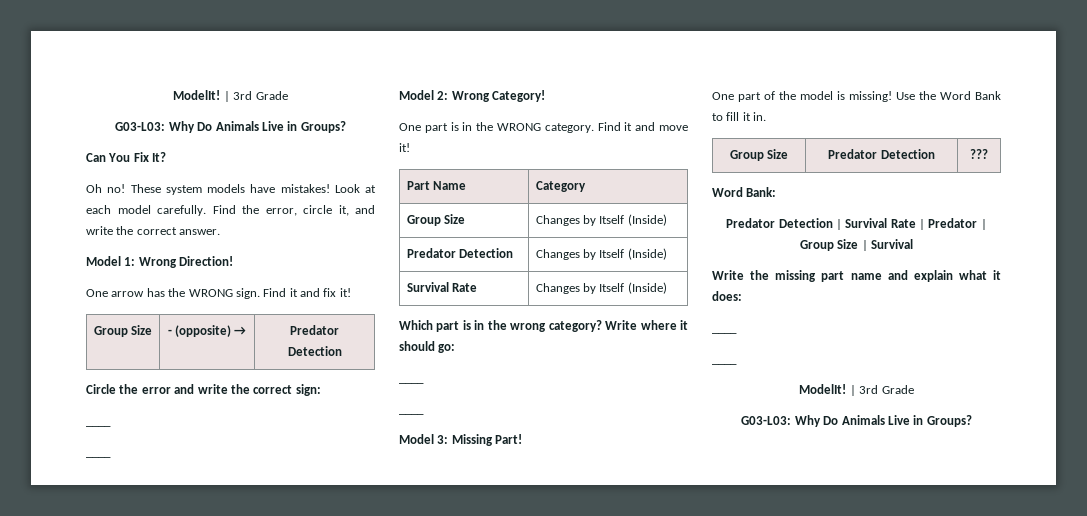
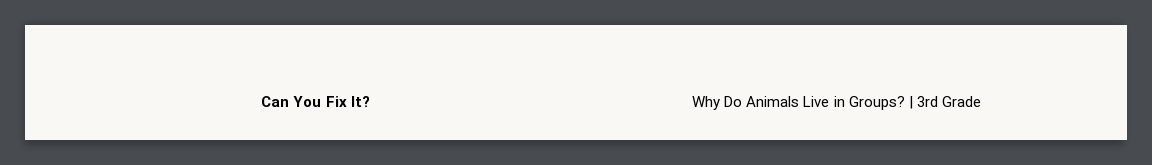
[173,90,288,102] [115,121,346,133] [86,152,167,162] [86,184,376,195] [86,205,375,216] [86,226,221,235] [86,256,234,268] [86,288,351,299] [93,325,153,337] [167,325,247,337] [290,325,339,335] [287,346,342,356] [86,384,321,396] [86,425,111,427] [86,456,111,458] [399,90,546,102] [399,122,688,133] [399,143,410,152] [406,181,467,190] [535,181,586,192] [406,214,466,226] [535,214,667,226] [406,248,514,258] [535,248,667,260] [406,282,478,292] [535,282,667,294] [399,320,688,332] [399,341,456,353] [399,382,424,384] [399,413,424,415] [399,434,523,446] [712,91,1001,102] [712,112,767,121] [729,149,789,161] [828,149,935,159] [970,149,988,159] [712,187,777,197] [726,218,987,230] [799,239,914,251] [712,270,1001,282] [712,291,742,301] [712,332,737,334] [712,363,737,365] [799,384,914,396] [741,415,972,427] ModelIt! | 3rd Grade // G03-L03: Why Do Animals Live in Groups? // Can You Fix It? // Oh no! These system models have mistakes! Look at each model carefully. Find the error, circle it, and write the correct answer. // Model 1: Wrong Direction! // One arrow has the WRONG sign. Find it and fix it! // Group Size | - (opposite) → | Predator Detection // Circle the error and write the correct sign: // ____ // ____ // Model 2: Wrong Category! // One part is in the WRONG category. Find it and move it! // Part Name | Category // Group Size | Changes by Itself (Inside) // Predator Detection | Changes by Itself (Inside) // Survival Rate | Changes by Itself (Inside) // Which part is in the wrong category? Write where it should go: // ____ // ____ // Model 3: Missing Part! // One part of the model is missing! Use the Word Bank to fill it in. // Group Size | Predator Detection | ??? // Word Bank: // Predator Detection | Survival Rate | Predator | Group Size | Survival // Write the missing part name and explain what it does: // ____ // ____ // ModelIt! | 3rd Grade // G03-L03: Why Do Animals Live in Groups? -> [261,96,370,107] [692,96,981,110] Can You Fix It? // Why Do Animals Live in Groups? | 3rd Grade

